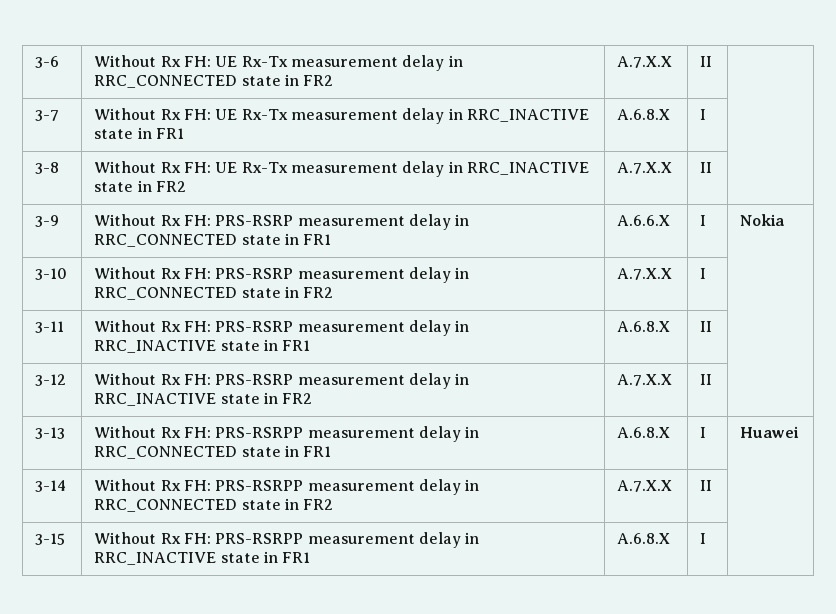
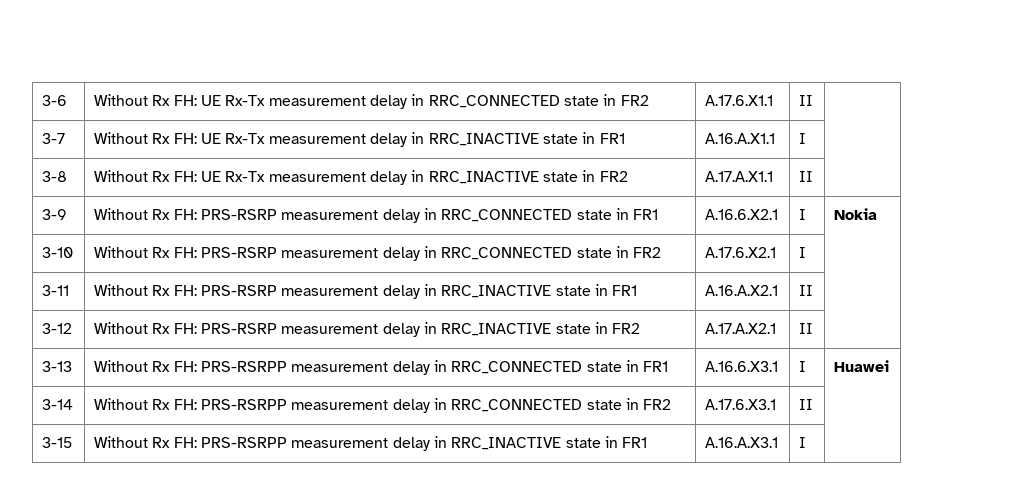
[617,56,673,68] A.7.X.X -> [705,95,774,106] A.17.6.X1.1
[617,109,671,120] A.6.8.X -> [705,133,776,144] A.16.A.X1.1
[617,162,673,174] A.7.X.X -> [705,171,774,182] A.17.A.X1.1
[617,215,671,226] A.6.6.X -> [705,209,779,220] A.16.6.X2.1
[617,268,673,280] A.7.X.X -> [705,247,777,258] A.17.6.X2.1
[617,321,671,332] A.6.8.X -> [705,285,779,296] A.16.A.X2.1
[617,374,673,386] A.7.X.X -> [705,323,777,334] A.17.A.X2.1
[617,427,671,438] A.6.8.X -> [705,361,779,372] A.16.6.X3.1
[617,480,673,492] A.7.X.X -> [705,399,777,410] A.17.6.X3.1
[617,533,671,544] A.6.8.X -> [705,437,779,448] A.16.A.X3.1

